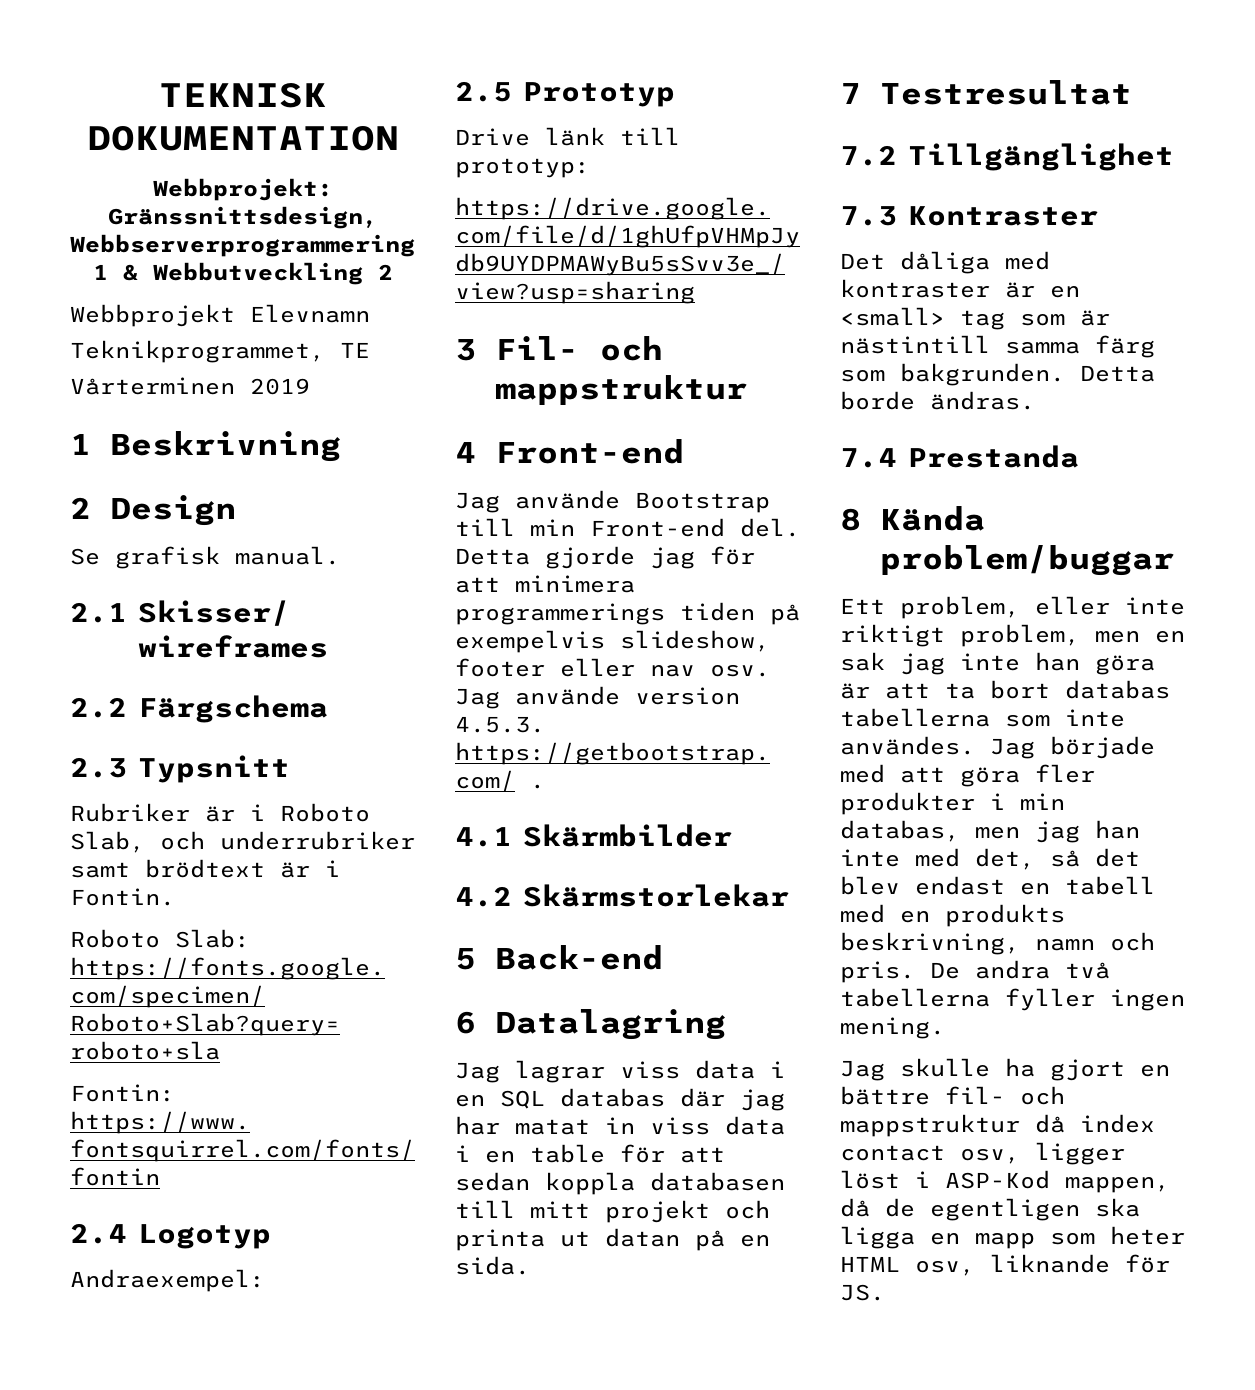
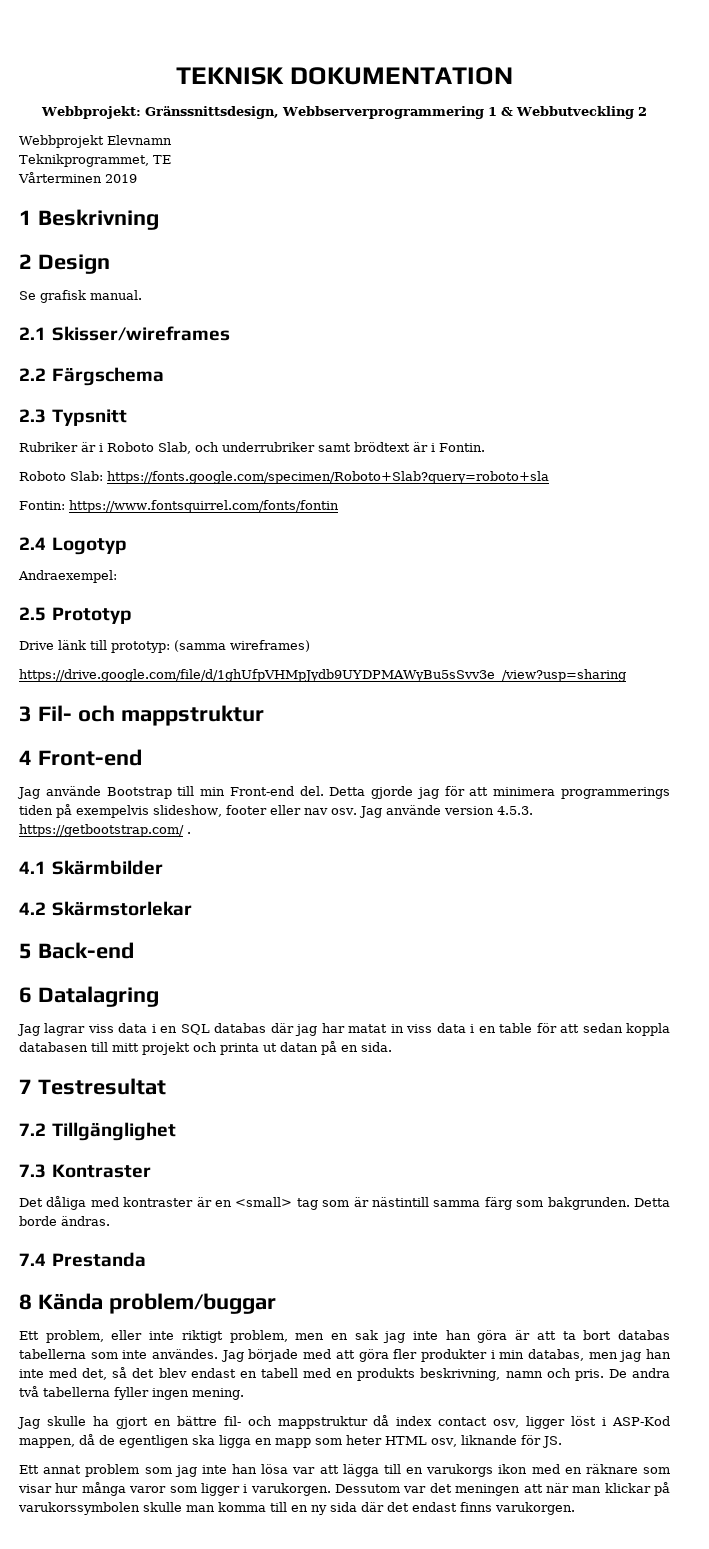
(590, 168) none -> [174,640,310,652] (samma wireframes)
(885, 1292) none -> [19,1464,670,1477] [18,1482,670,1496] [18,1502,575,1515] // Ett annat problem som jag inte han lösa var att lägga till en varukorgs ikon med en räknare som visar hur många varor som ligger i varukorgen. Dessutom var det meningen att när man klickar på varukorssymbolen skulle man komma till en ny sida där det endast finns varukorgen.

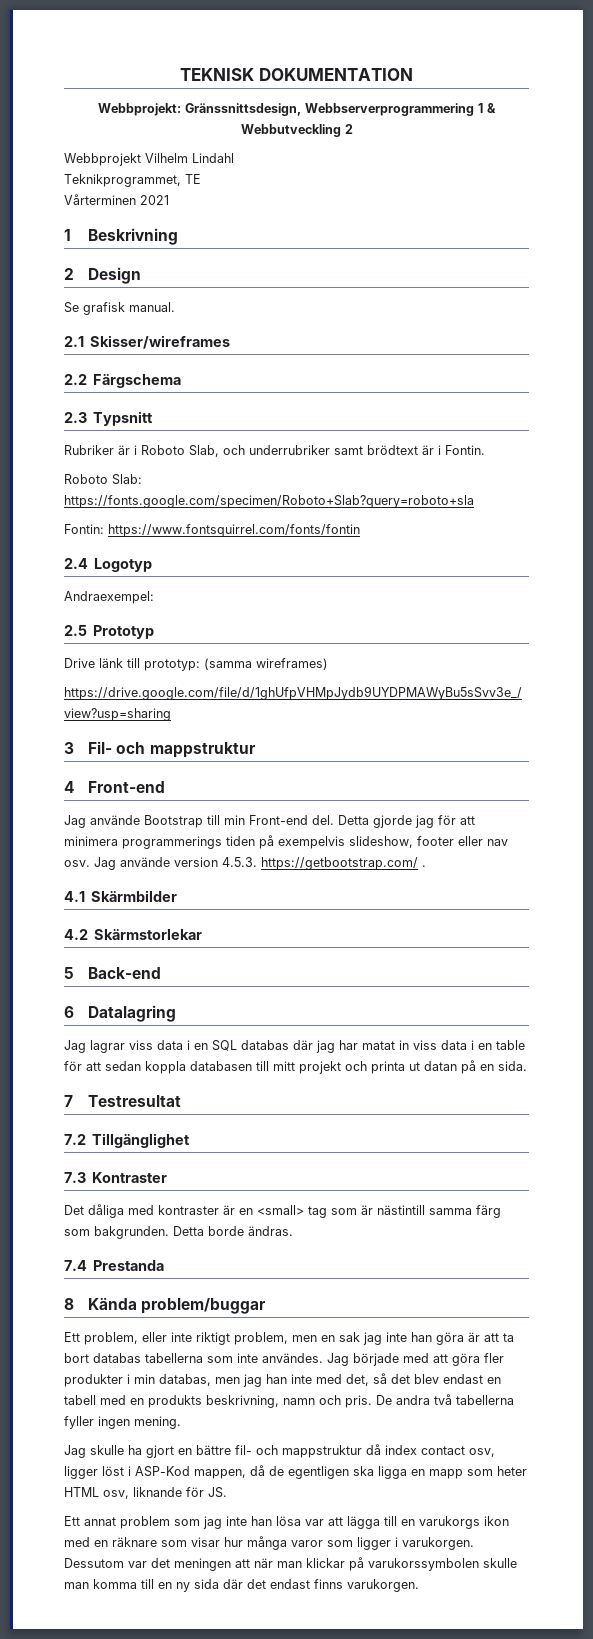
[106,135,172,145] Elevnamn -> [145,153,234,163] Vilhelm Lindahl
[104,174,137,183] 2019 -> [140,195,169,205] 2021

